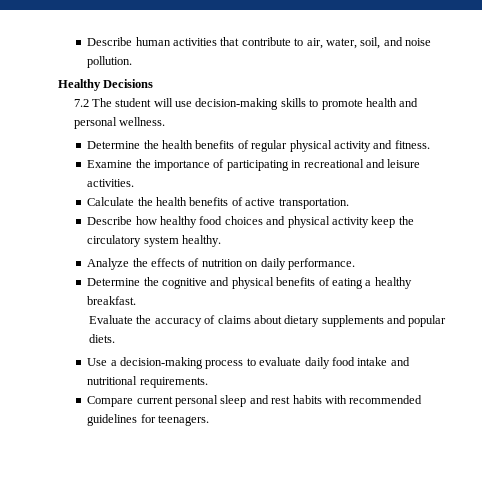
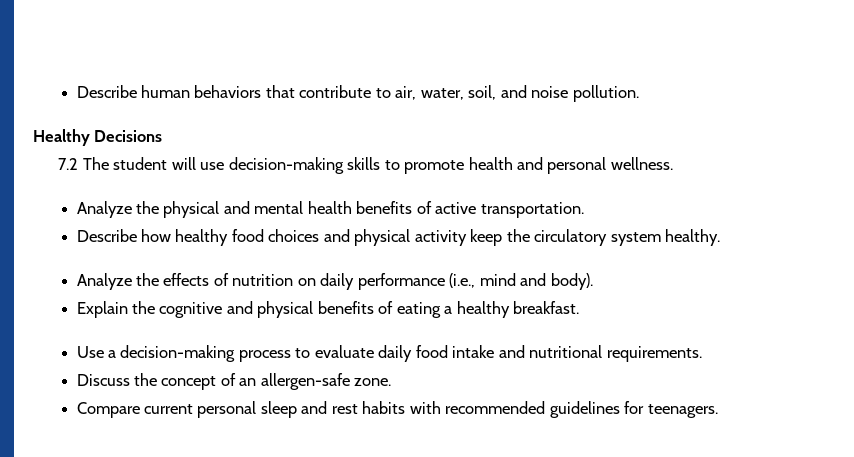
[173,38,218,46] activities -> [194,85,262,98] behaviors
[87,140,430,152] [87,159,421,171] [87,179,135,187] [87,197,153,206] Determine the health benefits of regular physical activity and fitness. // Examine the importance of participating in recreational and leisure activities. // Calculate the -> [76,201,304,218] Analyze the physical and mental
[287,258,355,270] [87,278,141,286] performance. // Determine -> [357,273,593,290] [76,301,128,318] performance (i.e., mind and body). // Explain
[89,315,447,327] [89,334,116,343] // Evaluate the accuracy of claims about dietary supplements and popular diets. -> (580, 307) none
(208, 382) none -> [76,373,392,390] // Discuss the concept of an allergen-safe zone.

